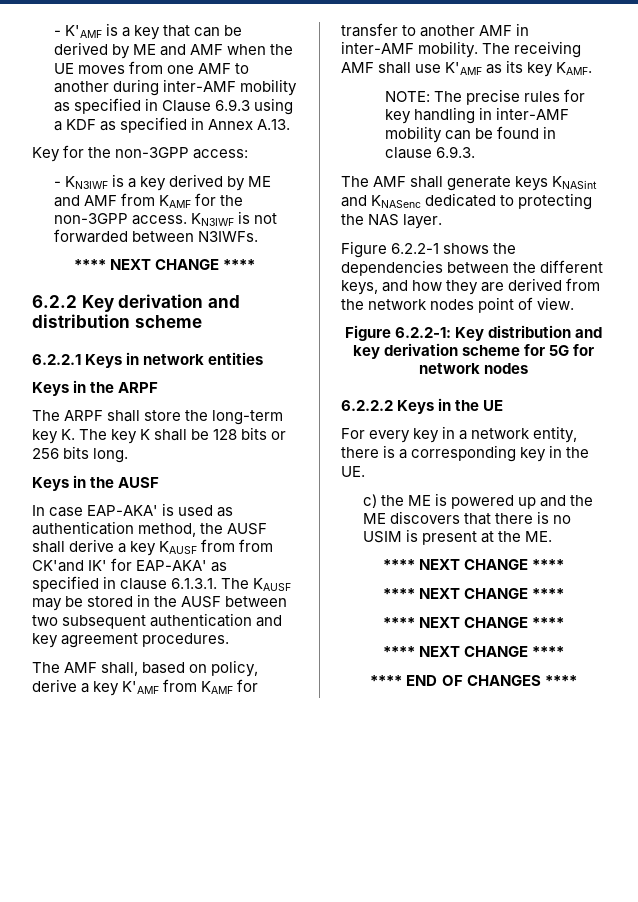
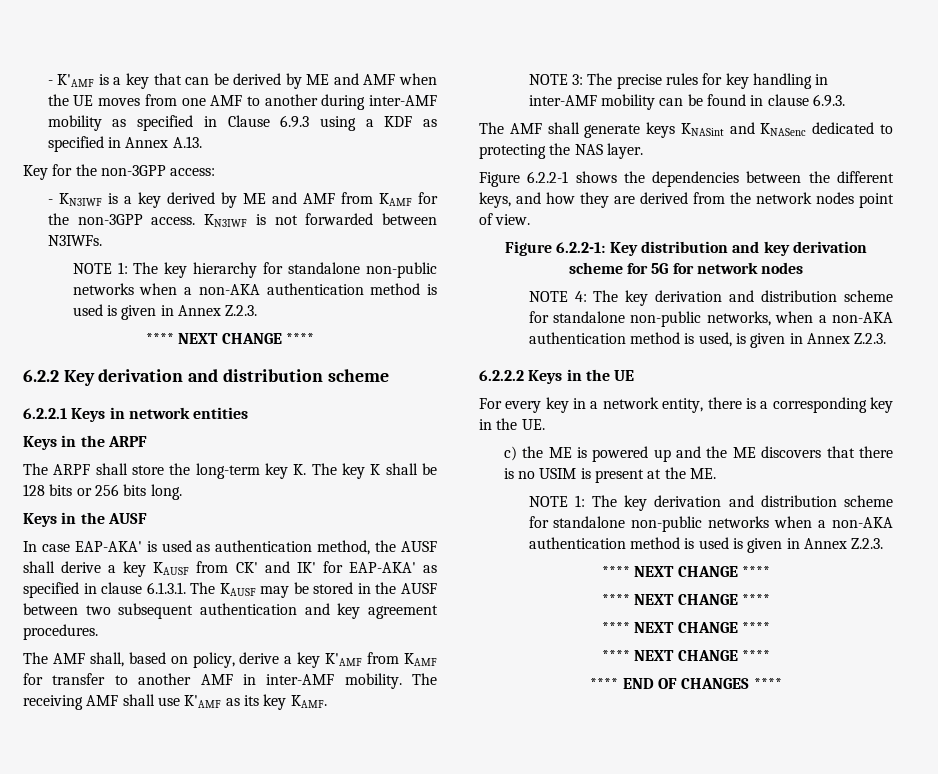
(259, 236) none -> [72,262,437,278] [72,283,437,295] [72,304,258,320] // NOTE 1: The key hierarchy for standalone non-public networks when a non-AKA authentication method is used is given in Annex Z.2.3.
[239,539,274,552] [32,560,84,572] from CK'and -> [235,561,290,573] CK' and
[384,91,430,102] NOTE: -> [528,74,583,85] NOTE 3:
(529, 368) none -> [528,290,893,306] [528,311,893,327] [528,332,887,348] // NOTE 4: The key derivation and distribution scheme for standalone non-public networks, when a non-AKA authentication method is used, is given in Annex Z.2.3.
(553, 536) none -> [528,495,893,511] [528,516,893,532] [528,537,884,553] // NOTE 1: The key derivation and distribution scheme for standalone non-public networks when a non-AKA authentication method is used is given in Annex Z.2.3.

